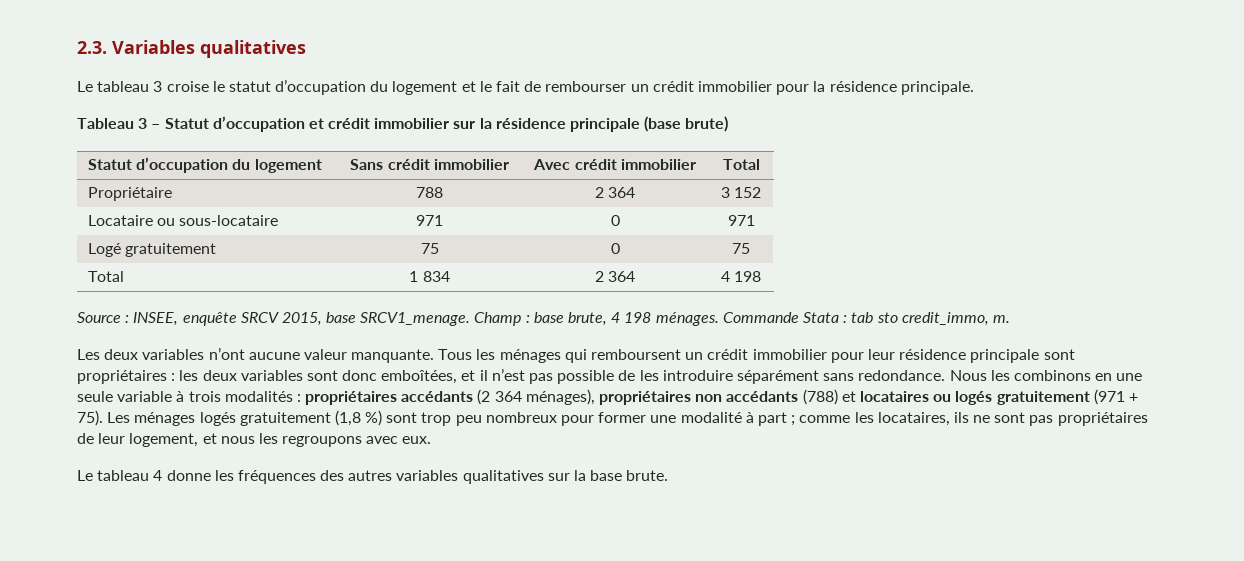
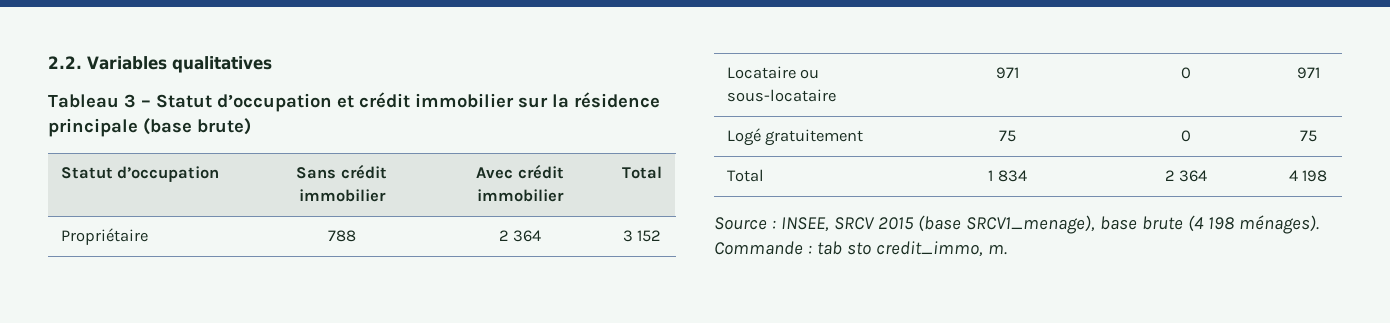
[77,41,107,54] 2.3. -> [48,56,82,69] 2.2.
[77,79,974,95] // Le tableau 3 croise le statut d’occupation du logement et le fait de rembourser un crédit immobilier pour la résidence principale. -> (272, 64) none
[232,159,322,173] du logement -> (220, 174) none
[182,312,839,326] enquête SRCV 2015, base SRCV1_menage. Champ : base brute, 4 198 ménages. Commande Stata -> [833,215,1319,234] [714,241,803,255] SRCV 2015 (base SRCV1_menage), base brute (4 198 ménages). Commande
[77,347,1075,363] [77,368,1143,384] [77,389,1138,405] [77,410,1148,426] [77,433,432,447] [77,470,669,484] // Les deux variables n’ont aucune valeur manquante. Tous les ménages qui remboursent un crédit immobilier pour leur résidence principale sont propriétaires : les deux variables sont donc emboîtées, et il n’est pas possible de les introduire séparément sans redondance. Nous les combinons en une seule variable à trois modalités : propriétaires accédants (2 364 ménages), propriétaires non accédants (788) et locataires ou logés gratuitement (971 + 75). Les ménages logés gratuitement (1,8 %) sont trop peu nombreux pour former une modalité à part ; comme les locataires, ils ne sont pas propriétaires de leur logement, et nous les regroupons avec eux. // Le tableau 4 donne les fréquences des autres variables qualitatives sur la base brute. -> (1007, 249) none

